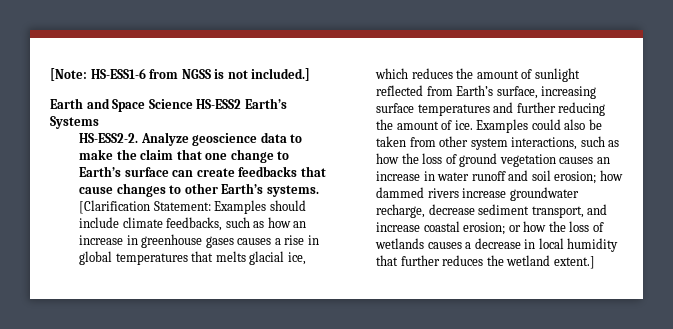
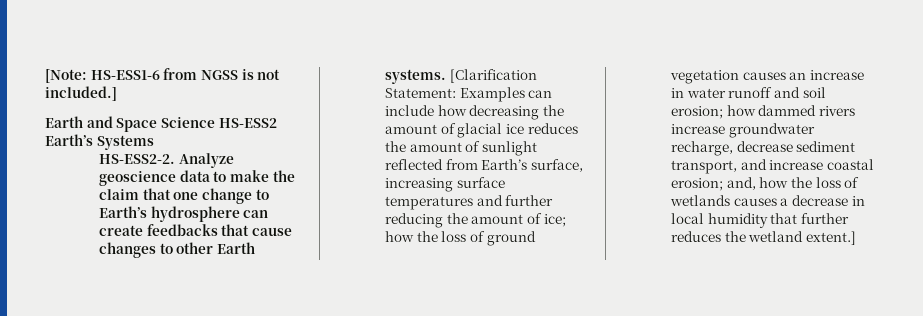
[124,167,169,177] surface -> [150,206,240,222] hydrosphere
[221,183,264,194] Earth’s -> [216,242,255,254] Earth
[269,200,306,211] [79,217,307,231] [79,234,319,248] [79,251,306,265] [375,68,409,79] should include climate feedbacks, such as how an increase in greenhouse gases causes a rise in global temperatures that melts glacial ice, which -> [528,90,553,98] [384,105,564,120] [384,123,524,138] can include how decreasing the amount of glacial ice
[454,119,602,133] [376,136,620,150] ice. Examples could also be taken from other system interactions, such as -> [543,214,566,227] ice;
[508,225,521,232] or -> [726,177,756,190] and,

